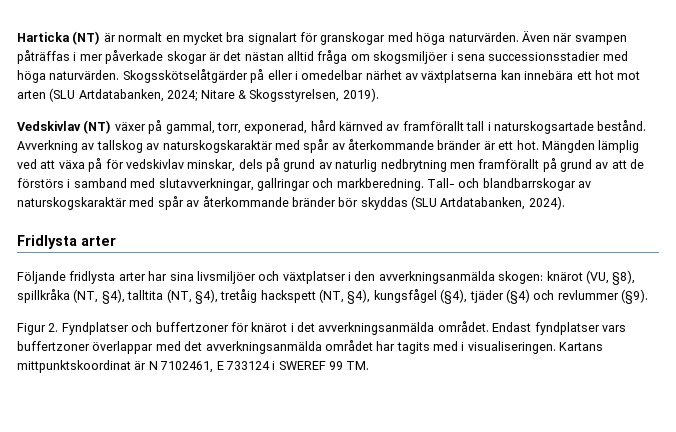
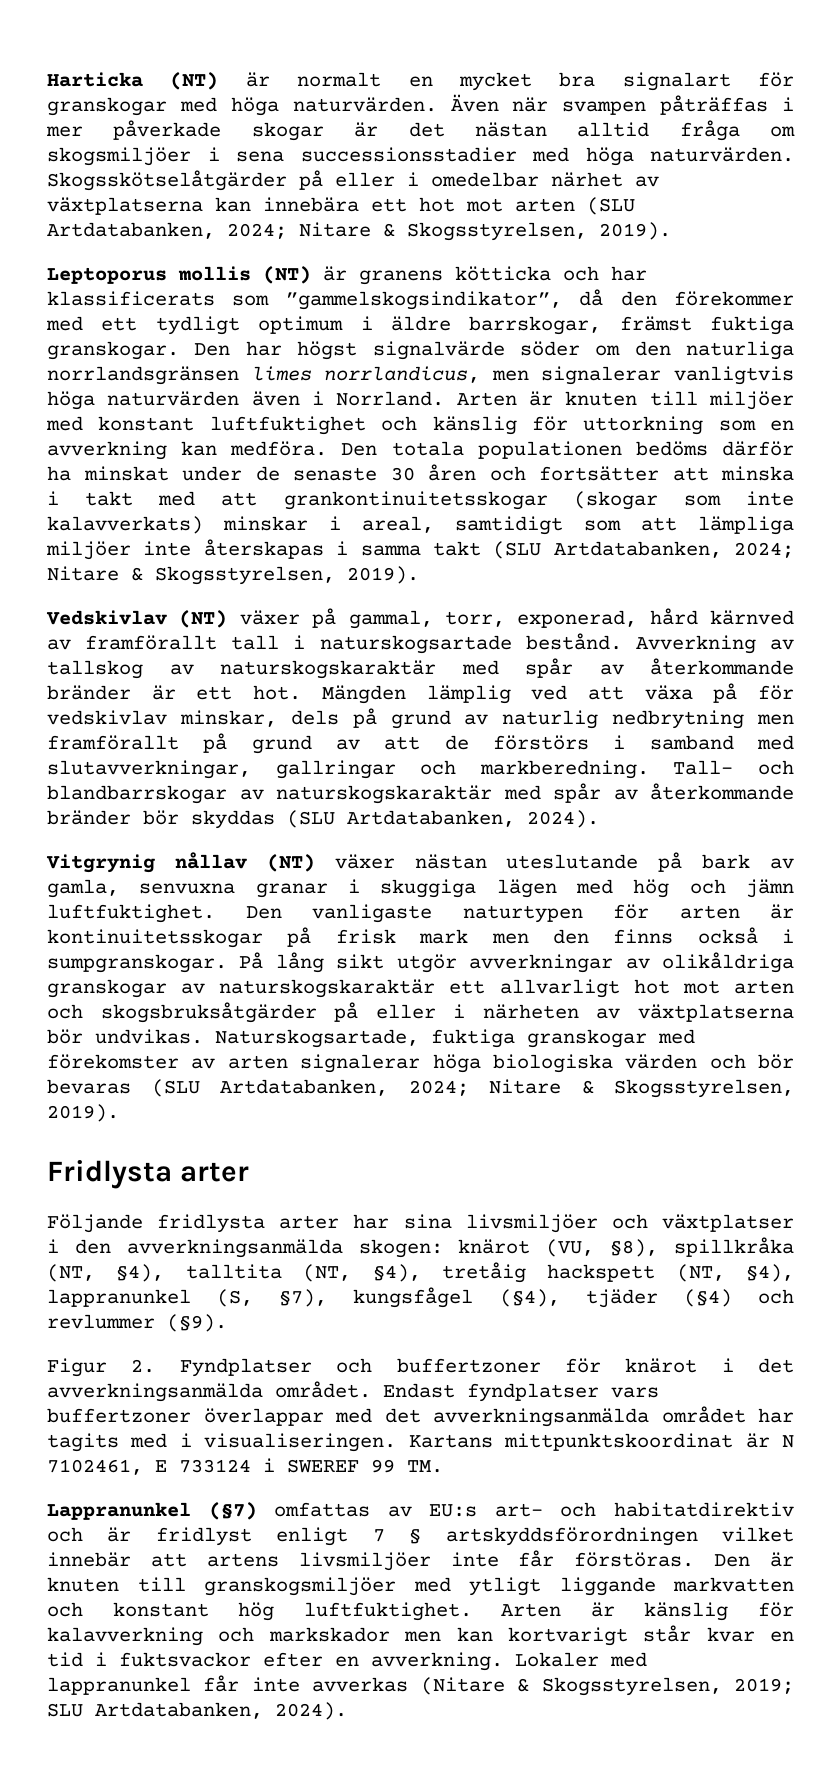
(379, 95) none -> [47,266,647,285] [47,289,794,310] [46,316,794,335] [47,341,794,360] [47,366,795,385] [47,391,794,410] [46,416,794,435] [47,441,794,460] [47,464,794,481] [47,491,794,510] [47,516,794,535] [46,539,794,560] [47,566,419,585] // Leptoporus mollis (NT) är granens kötticka och har klassificerats som ”gammelskogsindikator”, då den förekommer med ett tydligt optimum i äldre barrskogar, främst fuktiga granskogar. Den har högst signalvärde söder om den naturliga norrlandsgränsen limes norrlandicus, men signalerar vanligtvis höga naturvärden även i Norrland. Arten är knuten till miljöer med konstant luftfuktighet och känslig för uttorkning som en avverkning kan medföra. Den totala populationen bedöms därför ha minskat under de senaste 30 åren och fortsätter att minska i takt med att grankontinuitetsskogar (skogar som inte kalavverkats) minskar i areal, samtidigt som att lämpliga miljöer inte återskapas i samma takt (SLU Artdatabanken, 2024; Nitare & Skogsstyrelsen, 2019).
(565, 203) none -> [46,852,794,873] [47,879,795,898] [47,904,794,923] [47,927,794,948] [47,952,794,973] [47,979,794,998] [47,1002,794,1023] [47,1029,695,1048] [47,1054,794,1073] [47,1079,794,1098] [47,1104,119,1122] // Vitgrynig nållav (NT) växer nästan uteslutande på bark av gamla, senvuxna granar i skuggiga lägen med hög och jämn luftfuktighet. Den vanligaste naturtypen för arten är kontinuitetsskogar på frisk mark men den finns också i sumpgranskogar. På lång sikt utgör avverkningar av olikåldriga granskogar av naturskogskaraktär ett allvarligt hot mot arten och skogsbruksåtgärder på eller i närheten av växtplatserna bör undvikas. Naturskogsartade, fuktiga granskogar med förekomster av arten signalerar höga biologiska värden och bör bevaras (SLU Artdatabanken, 2024; Nitare & Skogsstyrelsen, 2019).
(371, 296) none -> [47,1289,328,1307] lappranunkel (S, §7),
(370, 365) none -> [47,1502,794,1520] [47,1527,795,1546] [47,1550,794,1571] [47,1577,794,1596] [47,1602,794,1621] [47,1625,794,1646] [47,1652,647,1671] [47,1675,795,1696] [47,1702,347,1720] // Lappranunkel (§7) omfattas av EU:s art- och habitatdirektiv och är fridlyst enligt 7 § artskyddsförordningen vilket innebär att artens livsmiljöer inte får förstöras. Den är knuten till granskogsmiljöer med ytligt liggande markvatten och konstant hög luftfuktighet. Arten är känslig för kalavverkning och markskador men kan kortvarigt står kvar en tid i fuktsvackor efter en avverkning. Lokaler med lappranunkel får inte avverkas (Nitare & Skogsstyrelsen, 2019; SLU Artdatabanken, 2024).

